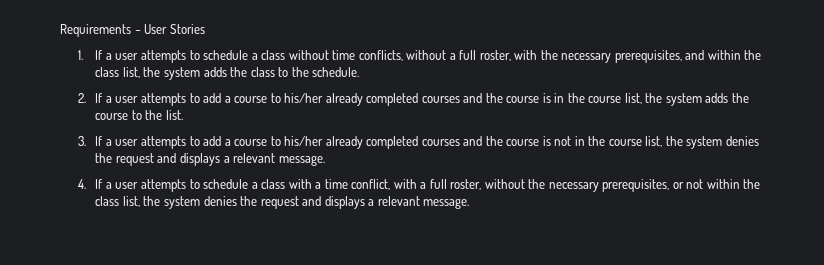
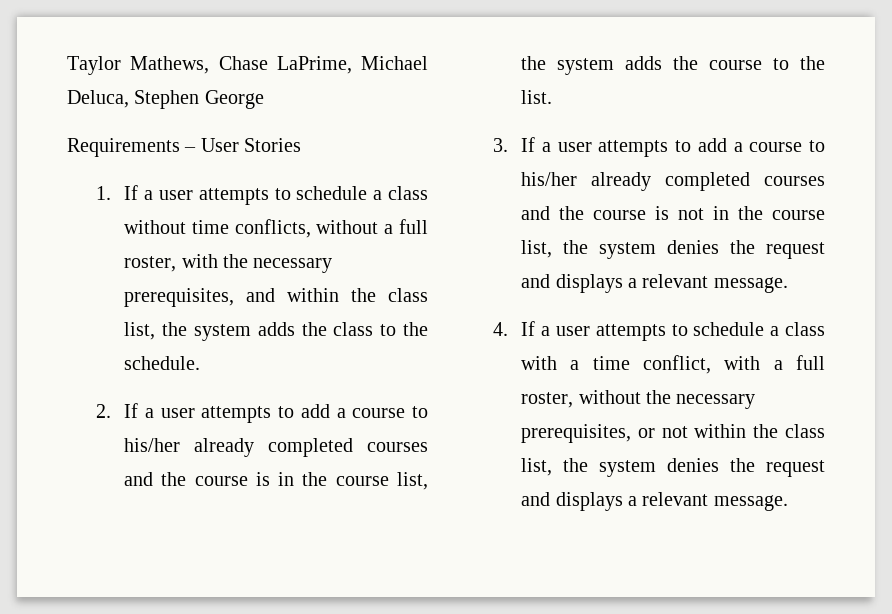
(60, 30) none -> [67,56,428,75] [67,90,264,109] Taylor Mathews, Chase LaPrime, Michael Deluca, Stephen George //

